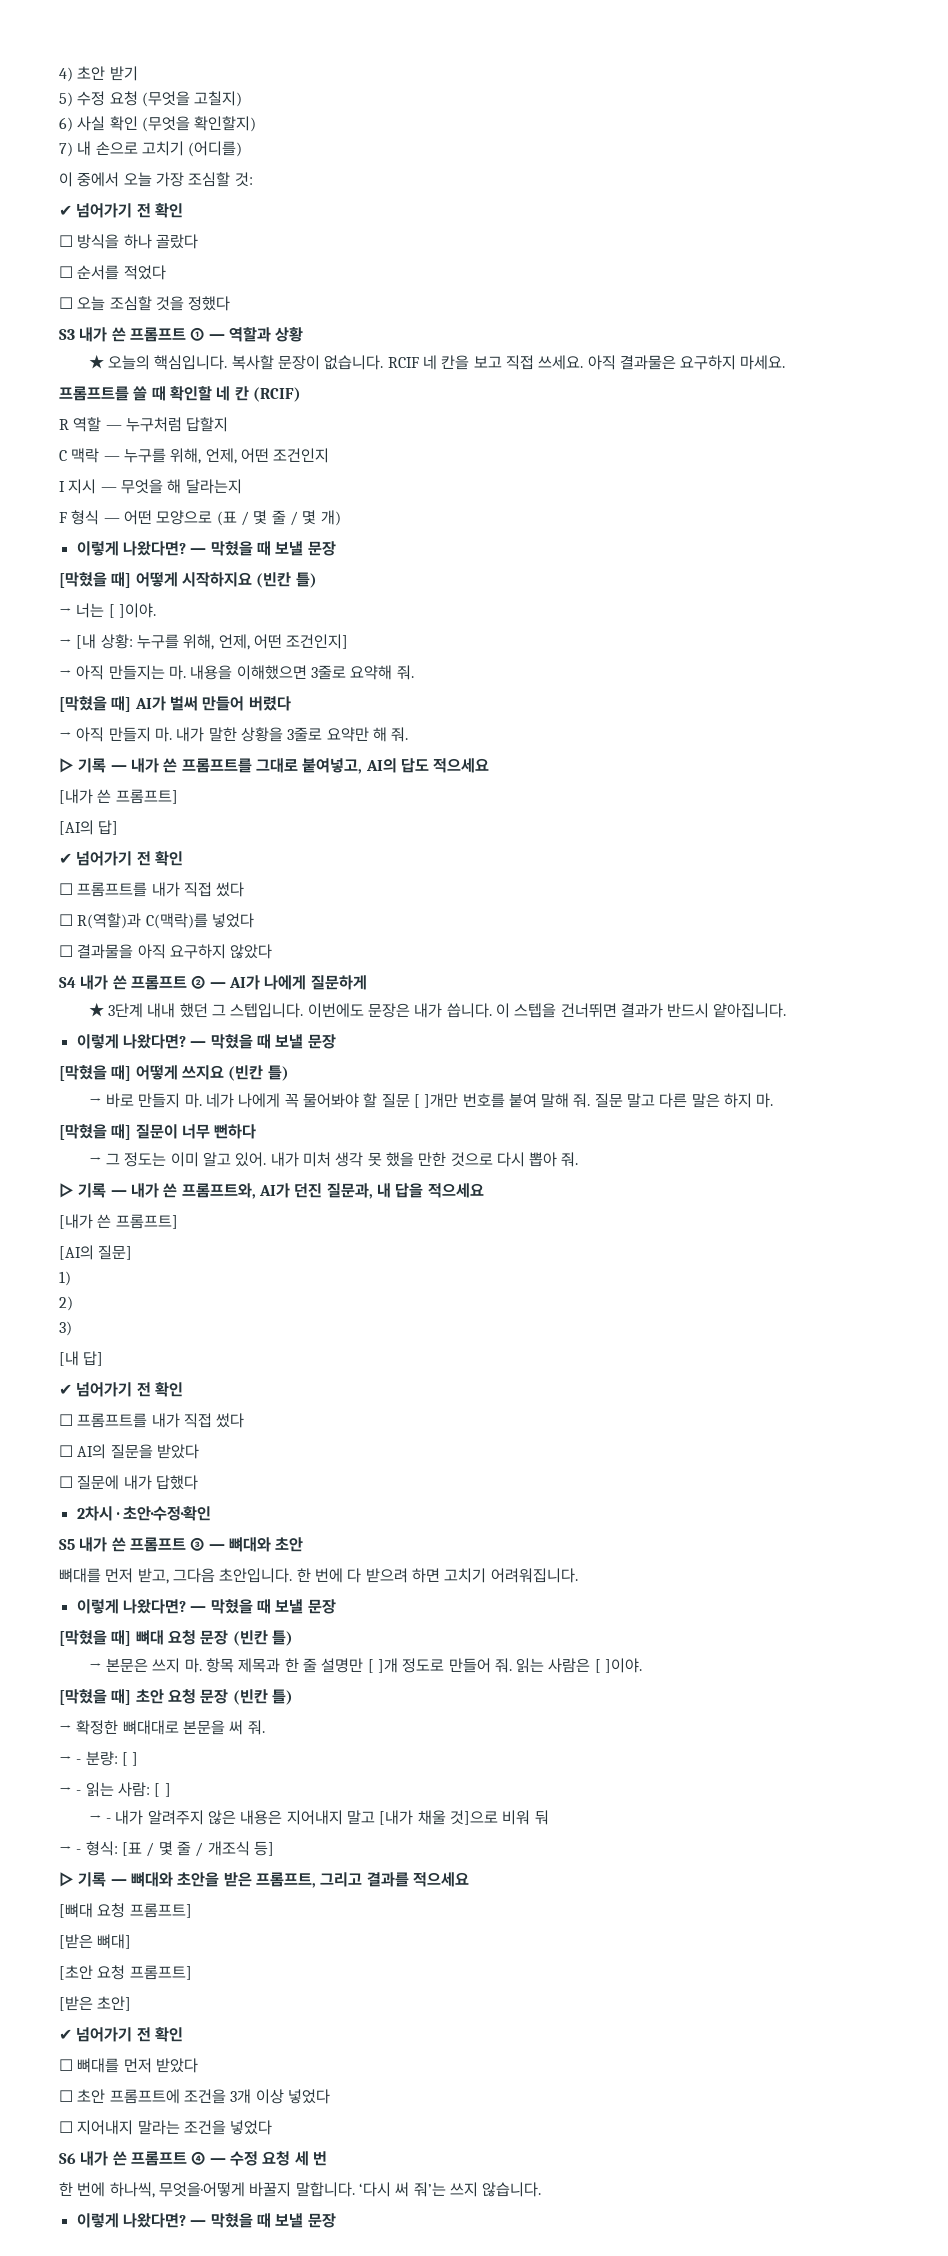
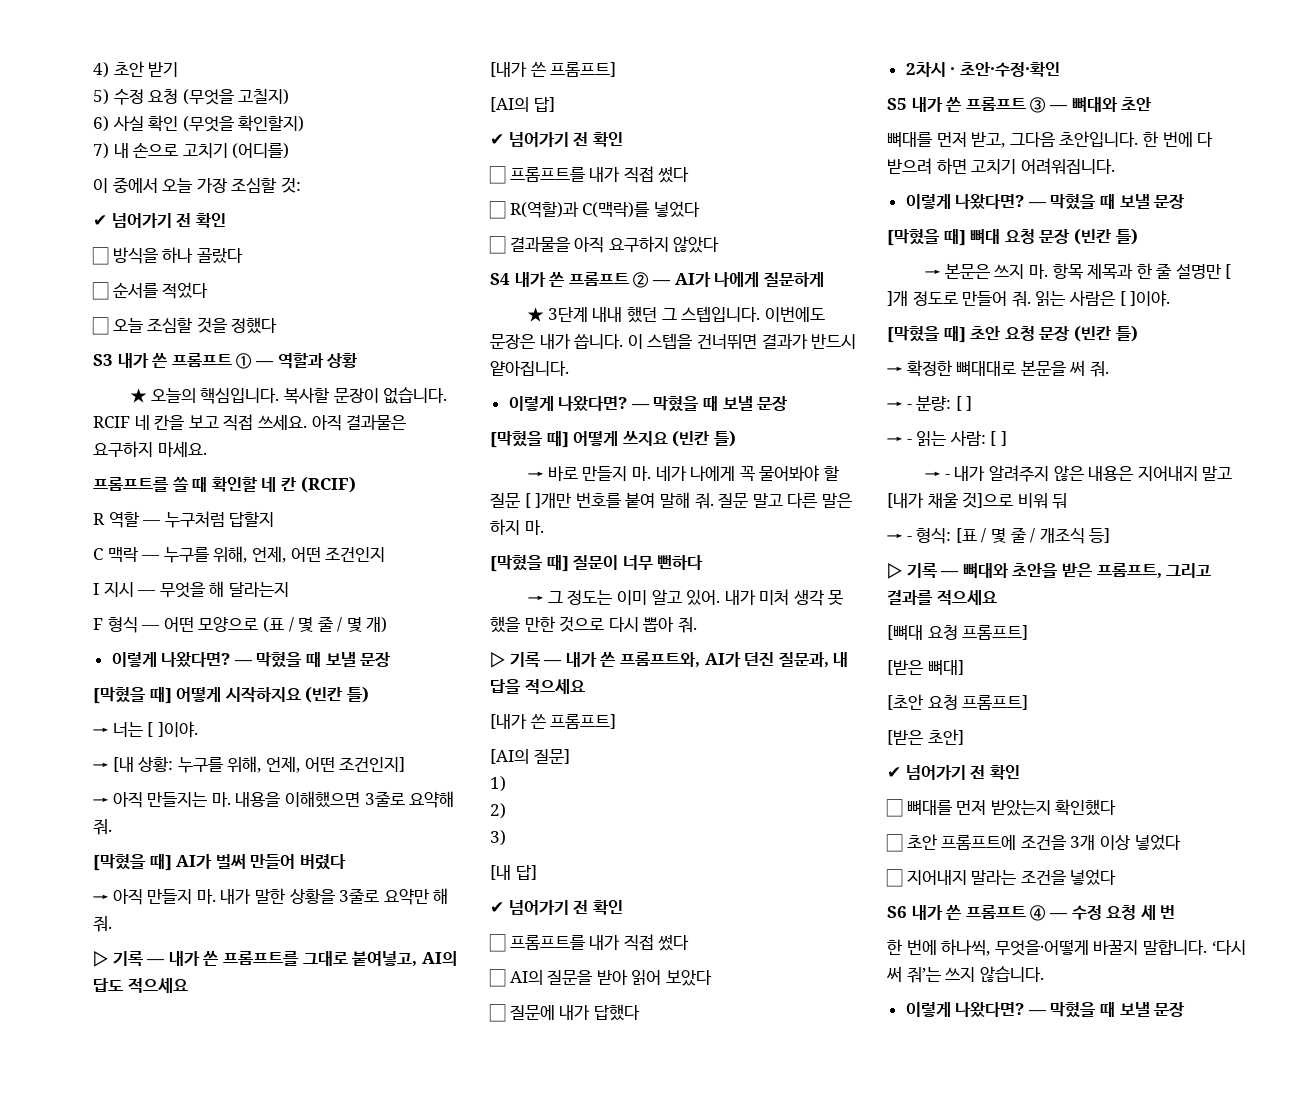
[156,1444,199,1459] 받았다 -> [596,970,712,986] 받아 읽어 보았다
[155,2058,198,2073] 받았다 -> [990,799,1117,816] 받았는지 확인했다

